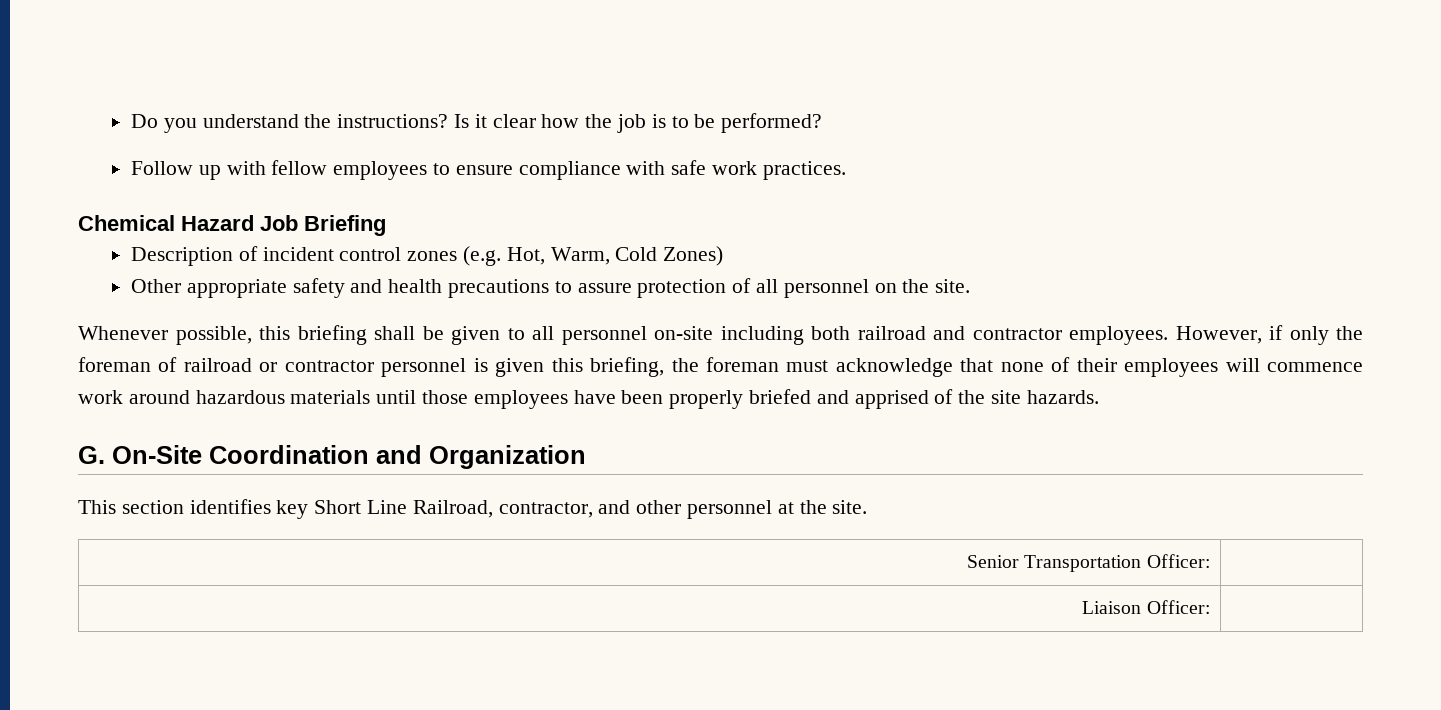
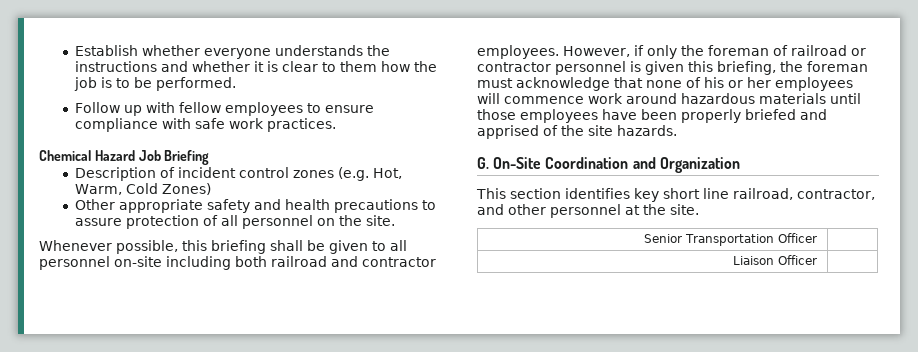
[130,114,536,133] Do you understand the instructions? Is it clear -> [75,45,391,59] [75,61,378,72] Establish whether everyone understands the instructions and whether it is clear to them
[721,113,823,133] performed? -> [156,77,237,91] performed.
[1076,358,1117,372] their -> [704,77,771,88] his or her
[314,500,493,518] Short Line Railroad, -> [663,188,793,200] short line railroad,
[1146,554,1210,568] Officer: -> [778,233,818,243] Officer
[1146,600,1210,614] Officer: -> [778,255,818,265] Officer

